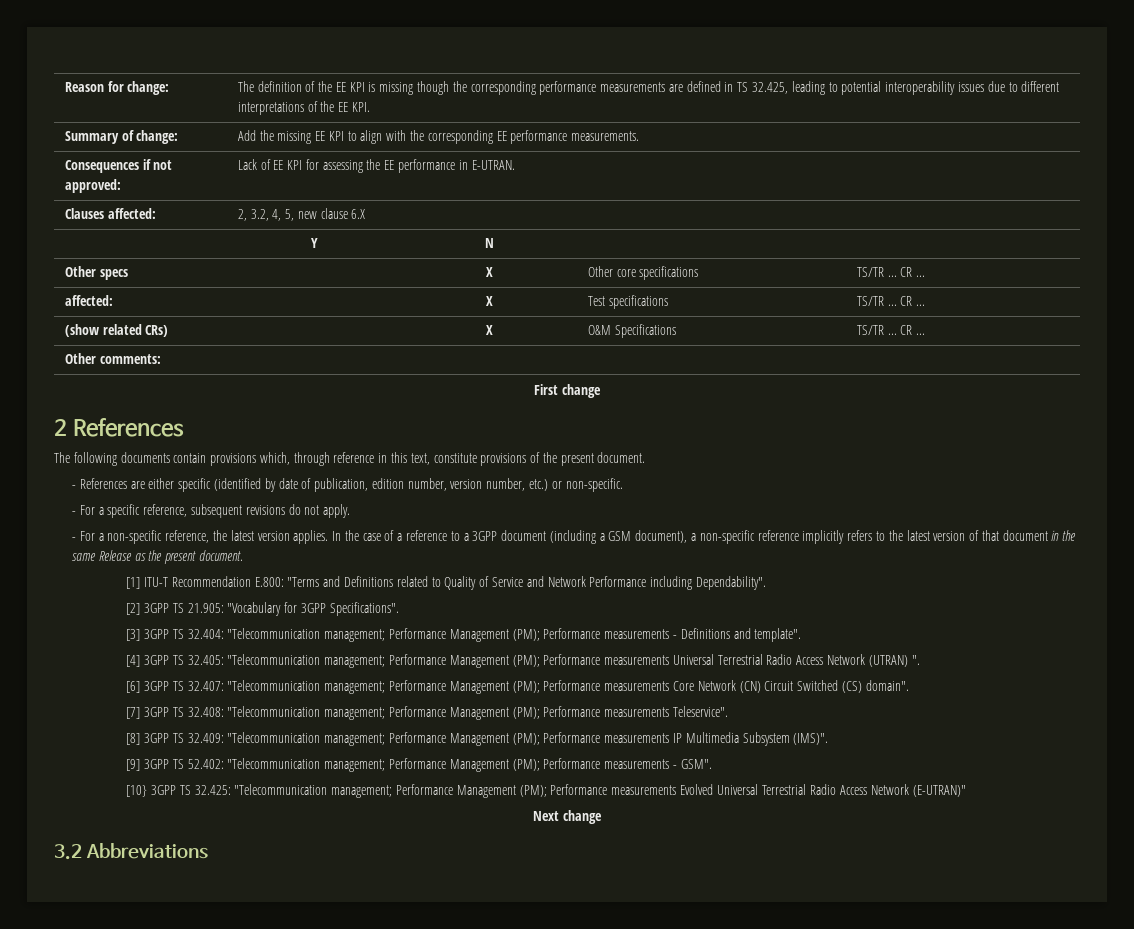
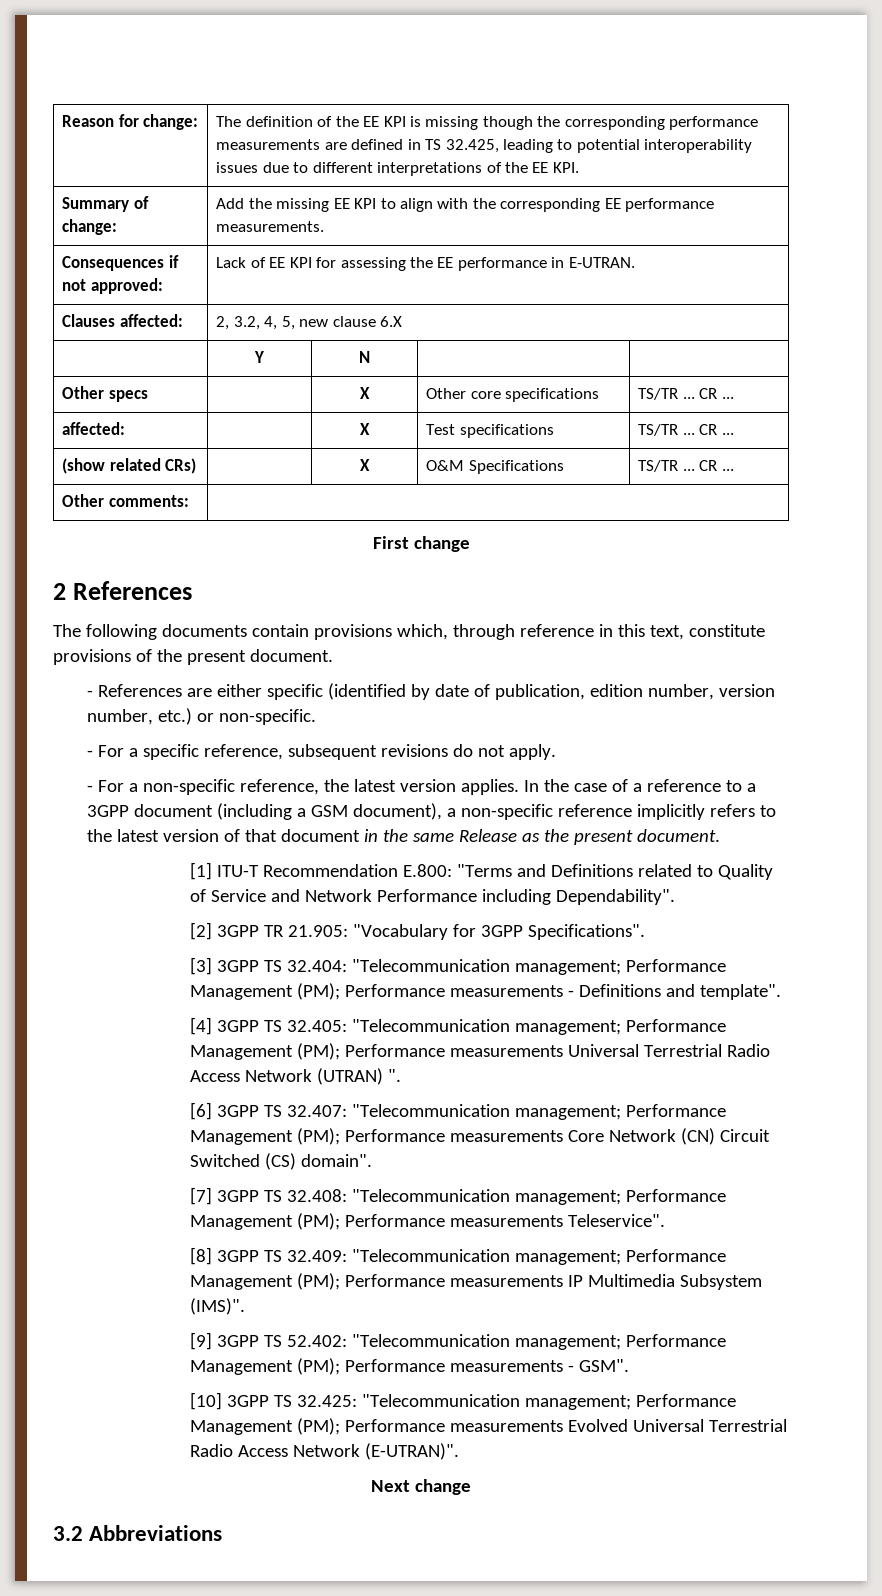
[172,603,184,613] TS -> [263,925,284,937] TR
[126,785,148,797] [10} -> [189,1392,222,1410] [10]
[912,785,966,797] (E-UTRAN)" -> [364,1443,459,1460] (E-UTRAN)".

